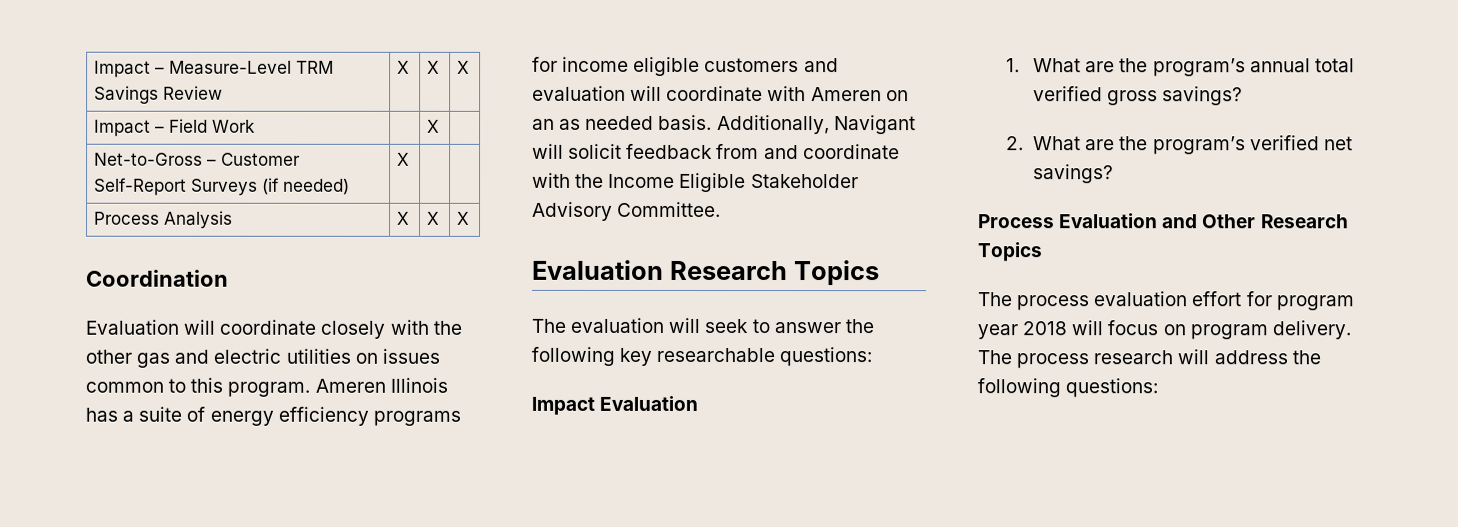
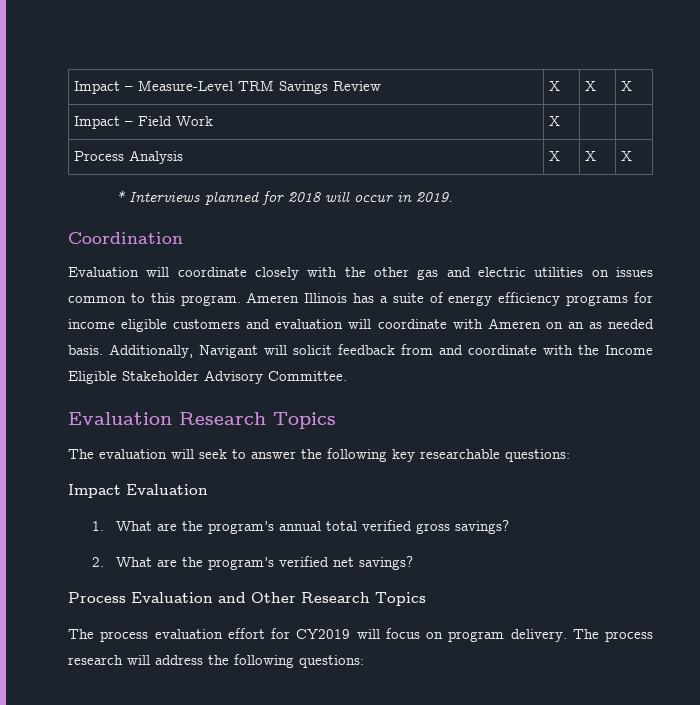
[427,119,441,133] [94,152,302,166] [94,177,351,196] | X | // Net-to-Gross – Customer Self-Report Surveys (if needed) | -> (214, 121) none
(471, 218) none -> [116,190,454,205] // * Interviews planned for 2018 will occur in 2019.
[1275,295,1354,311] [977,321,1068,340] program year 2018 -> [296,629,351,639] CY2019

